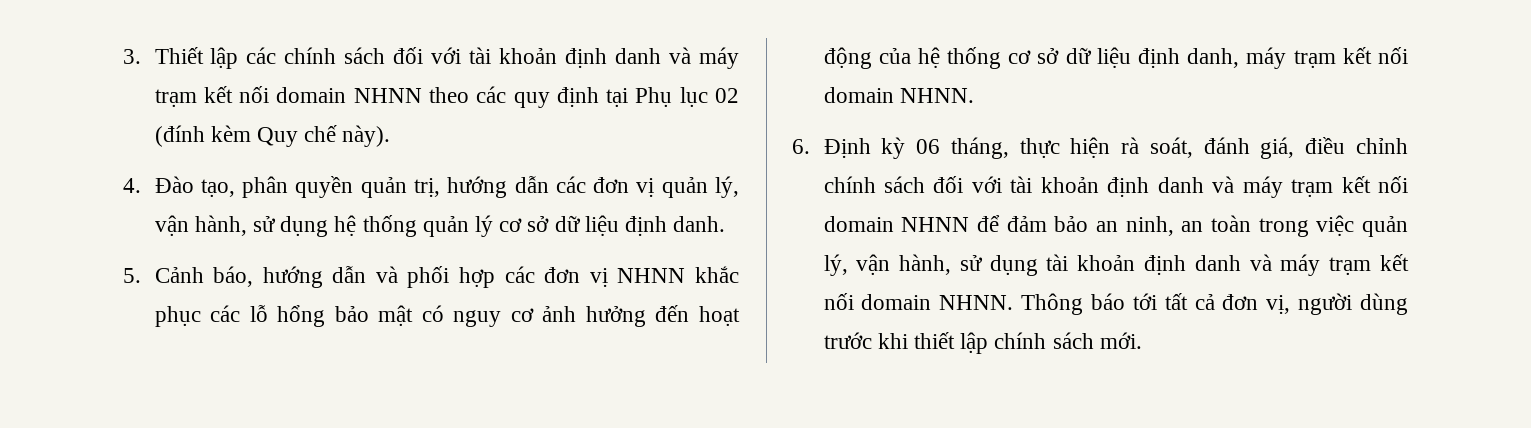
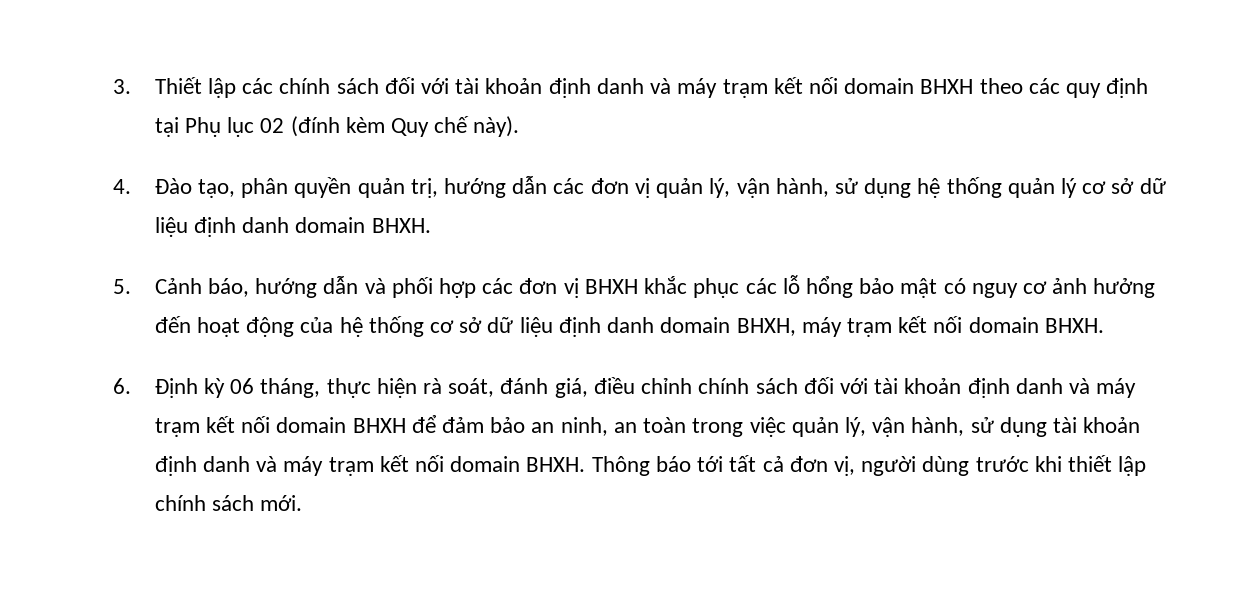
[353,88,422,103] NHNN -> [920,79,974,94] BHXH
[673,216,726,232] danh. -> [242,217,431,233] danh domain BHXH.
[617,268,686,283] NHNN -> [584,279,638,294] BHXH
[1187,47,1408,69] [823,87,974,103] danh, máy trạm kết nối domain NHNN. -> [607,316,1104,337] danh domain BHXH, máy trạm kết nối domain BHXH.
[901,217,970,232] NHNN -> [352,418,406,433] BHXH
[939,295,1014,310] NHNN. -> [526,457,586,472] BHXH.

